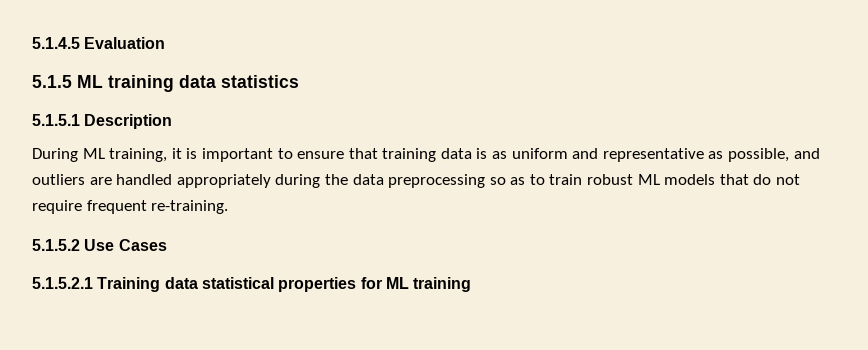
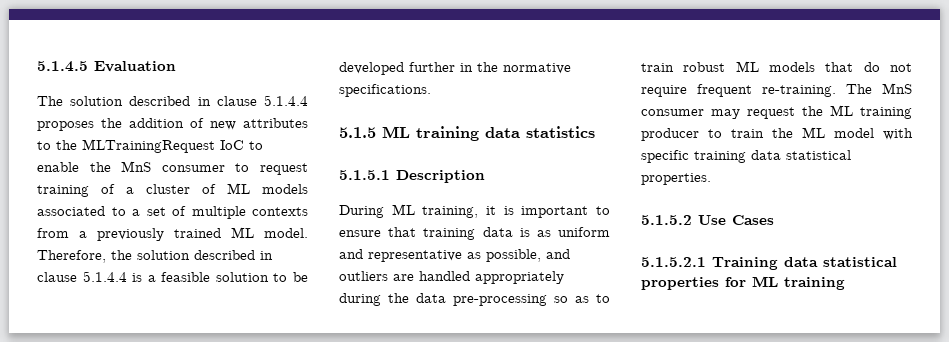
(166, 43) none -> [37,95,308,106] [37,118,308,131] [37,139,263,153] [37,161,308,175] [37,183,308,197] [37,206,308,219] [37,227,308,241] [37,250,273,263] [37,271,308,282] [339,62,571,75] [339,84,431,97] // The solution described in clause 5.1.4.4 proposes the addition of new attributes to the MLTrainingRequest IoC to enable the MnS consumer to request training of a cluster of ML models associated to a set of multiple contexts from a previously trained ML model. Therefore, the solution described in clause 5.1.4.4 is a feasible solution to be developed further in the normative specifications.
[388,174,486,188] preprocessing -> [453,294,547,306] pre-processing
(229, 207) none -> [846,83,912,94] [641,105,912,119] [641,127,913,141] [641,150,851,163] [641,173,711,185] The MnS consumer may request the ML training producer to train the ML model with specific training data statistical properties.

